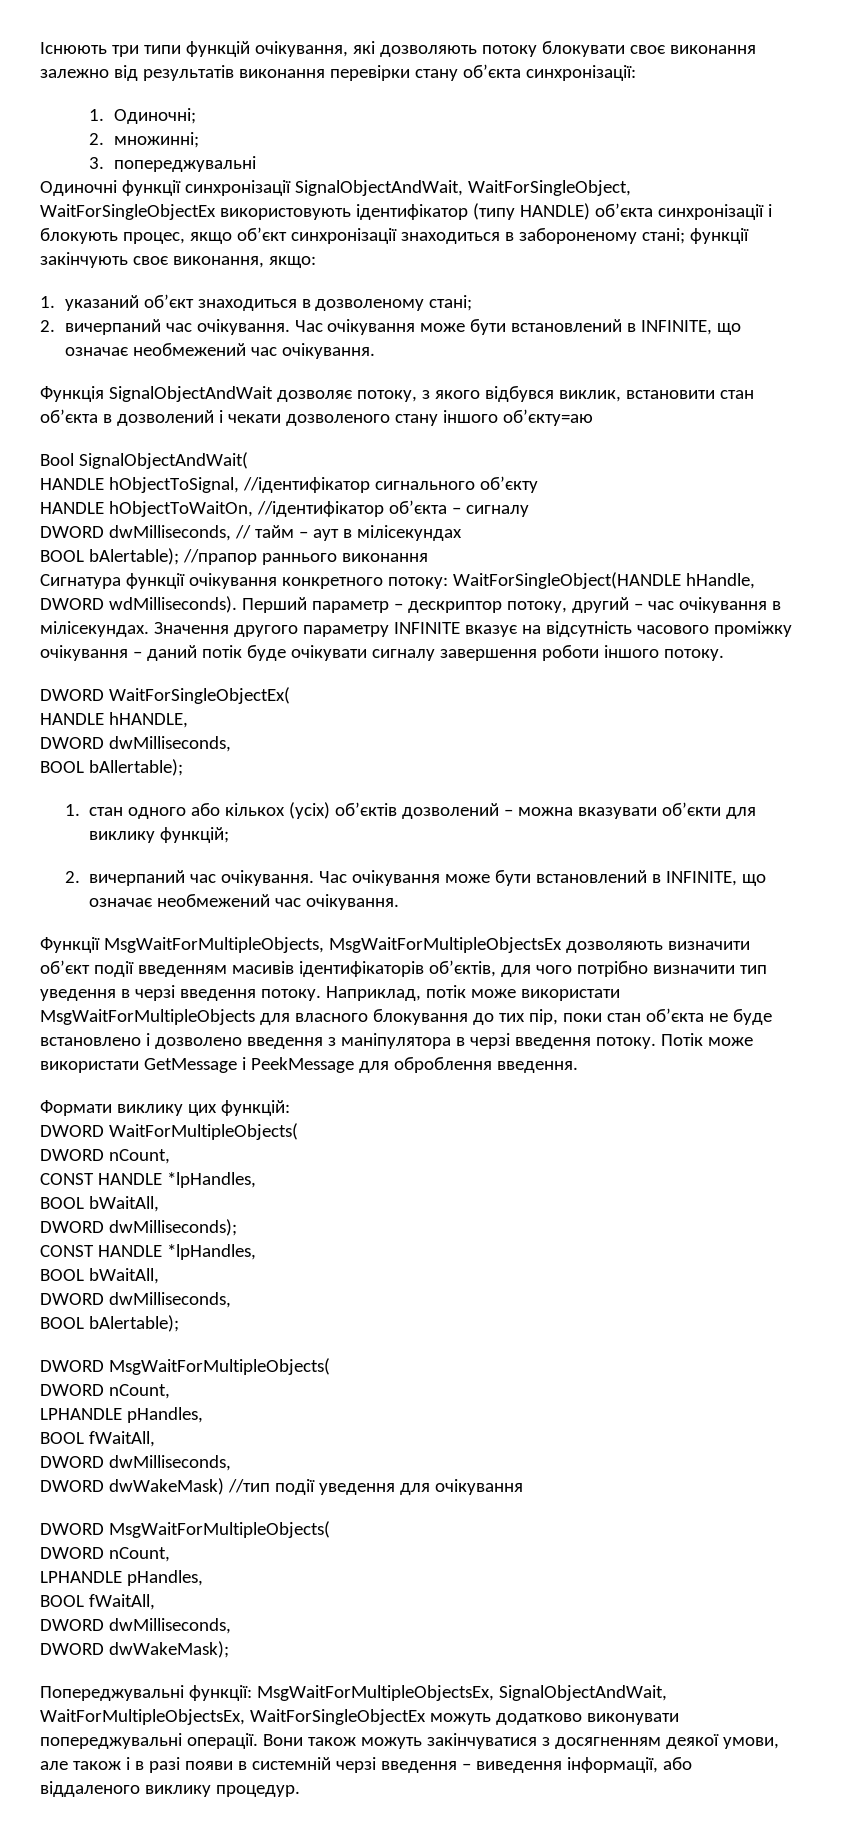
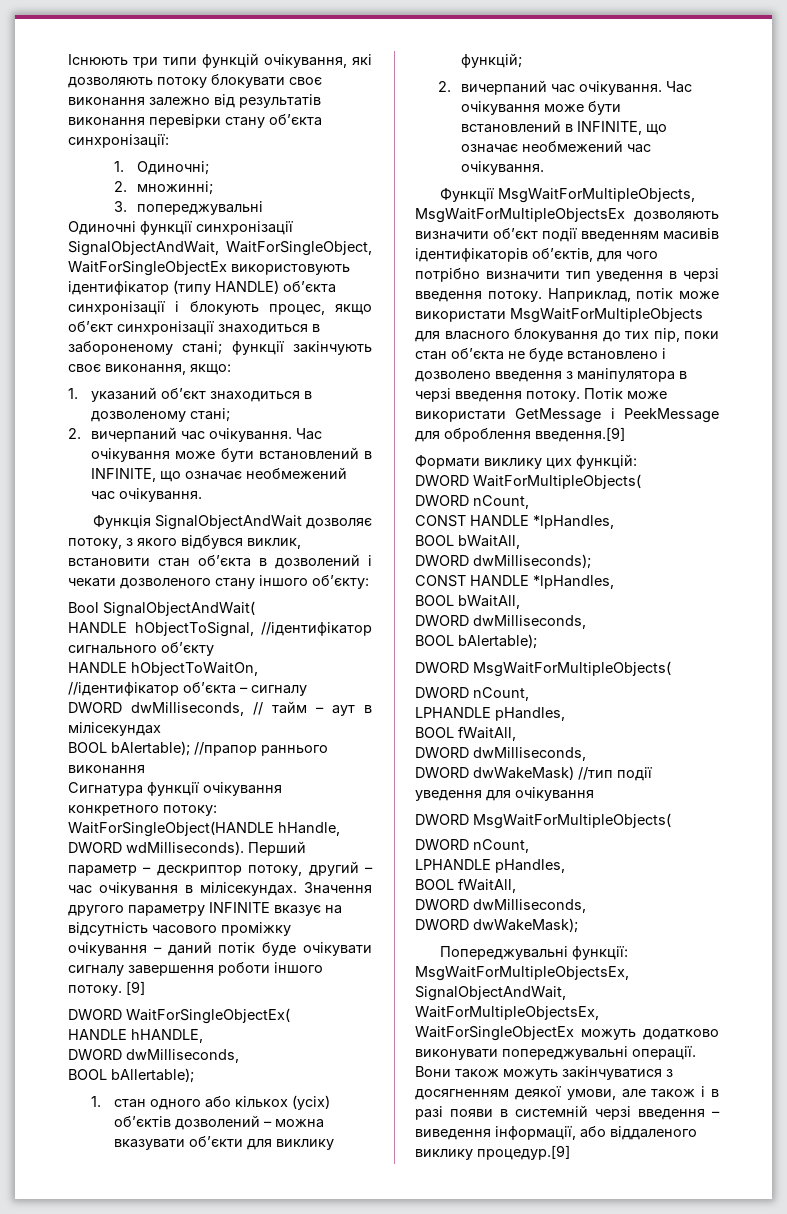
[502,409,593,426] об’єкту=аю -> [312,575,369,589] об’єкту:
(724, 655) none -> [126,981,145,995] [9]
[496,1061,578,1073] введення. -> [535,427,625,442] введення.[9]
[215,1785,300,1797] процедур. -> [477,1145,570,1160] процедур.[9]

